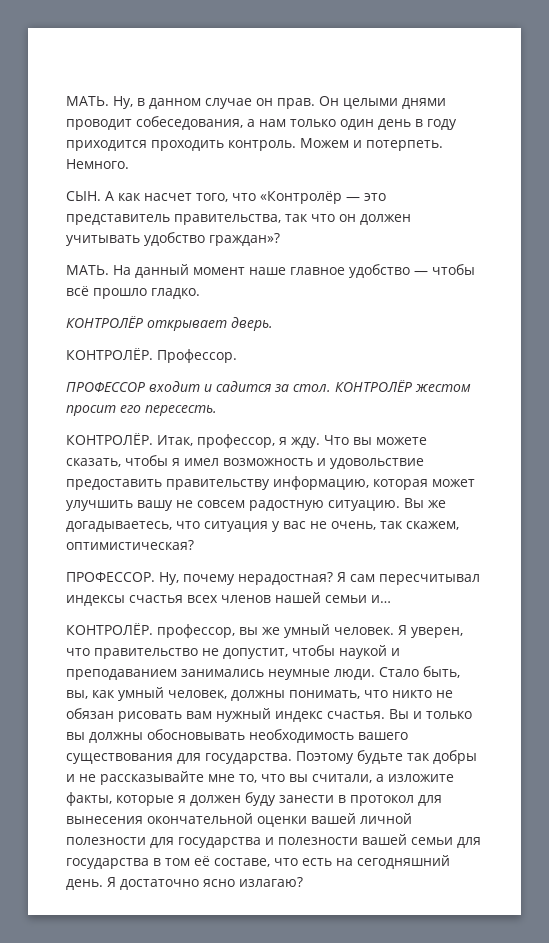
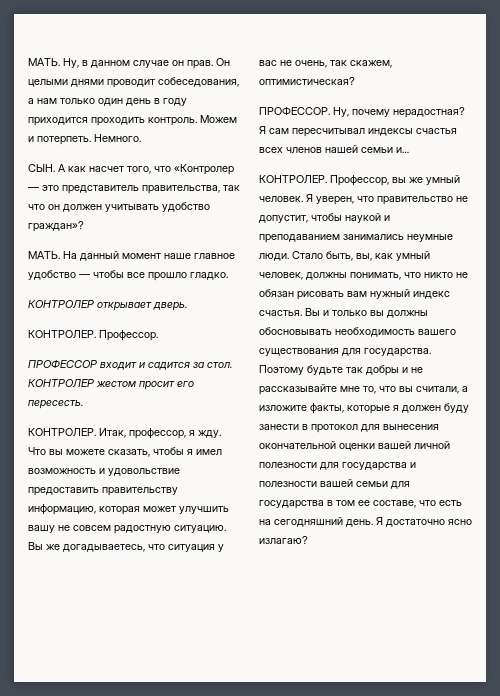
[260,191,342,204] «Контролёр -> [174,164,234,175] «Контролер
[66,286,89,296] всё -> [127,272,145,278] все
[66,316,143,328] КОНТРОЛЁР -> [28,300,95,308] КОНТРОЛЕР
[66,348,153,361] КОНТРОЛЁР. -> [28,330,96,338] КОНТРОЛЕР.
[335,380,412,392] КОНТРОЛЁР -> [28,379,95,387] КОНТРОЛЕР
[66,433,153,446] КОНТРОЛЁР. -> [28,428,96,436] КОНТРОЛЕР.
[66,623,235,638] КОНТРОЛЁР. профессор, -> [259,175,389,186] КОНТРОЛЕР. Профессор,
[194,856,210,866] её -> [358,500,370,506] ее

